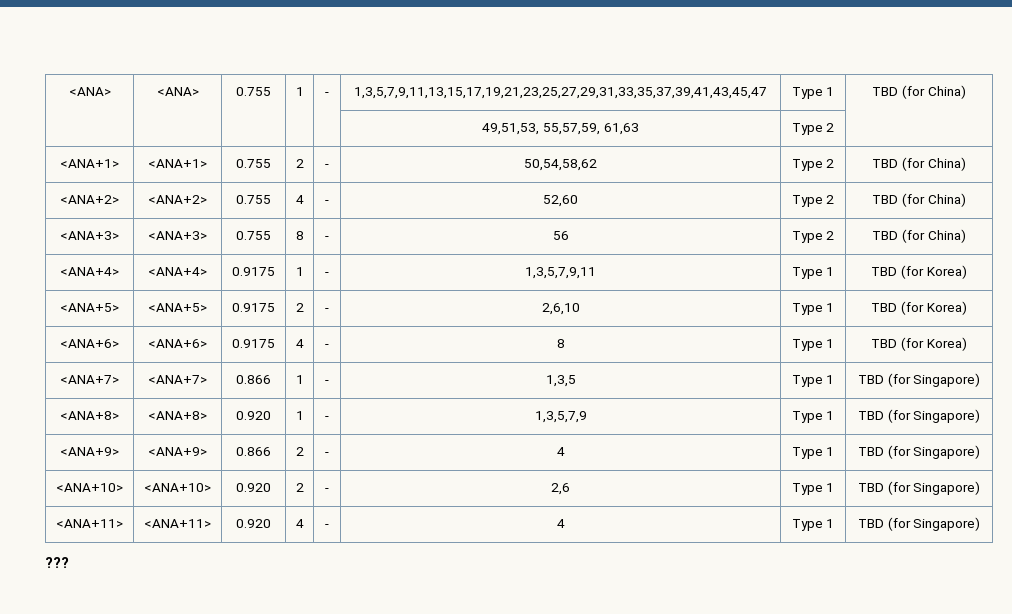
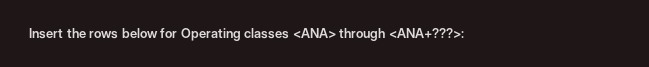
[68,87,111,96] [156,87,199,96] [236,87,271,96] [295,87,304,96] [325,92,329,96] [354,87,767,99] [791,87,835,99] [872,85,966,99] [482,123,639,135] [791,123,835,135] [60,159,119,168] [148,159,207,168] [236,159,271,168] [295,159,304,168] [325,164,329,168] [524,159,597,171] [791,159,835,171] [872,157,966,171] [60,195,119,204] [148,195,207,204] [236,195,271,204] [295,195,304,204] [325,200,329,204] [543,195,578,207] [791,195,835,207] [872,193,966,207] [60,231,119,240] [148,231,207,240] [236,231,271,240] [295,231,304,240] [325,236,329,240] [552,231,569,240] [791,231,835,243] [872,229,966,243] [60,267,119,276] [148,267,207,276] [232,267,275,276] [295,267,304,276] [325,272,329,276] [525,267,596,279] [791,267,835,279] [871,265,967,279] [60,303,119,312] [148,303,207,312] [232,303,275,312] [295,303,304,312] [325,308,329,312] [541,303,580,315] [791,303,835,315] [871,301,967,315] [60,339,119,348] [148,339,207,348] [232,339,275,348] [295,339,304,348] [325,344,329,348] [556,339,565,348] [791,339,835,351] [871,337,967,351] [60,375,119,384] [148,375,207,384] [236,375,271,384] [295,375,304,384] [325,380,329,384] [545,375,576,387] [791,375,835,387] [857,373,981,387] [60,411,119,420] [148,411,207,420] [236,411,271,420] [295,411,304,420] [325,416,329,420] [534,411,587,423] [791,411,835,423] [857,409,981,423] [60,447,119,456] [148,447,207,456] [236,447,271,456] [295,447,304,456] [325,452,329,456] [556,447,565,456] [791,447,835,459] [857,445,981,459] [56,483,123,492] [144,483,211,492] [236,483,271,492] [295,483,304,492] [325,488,329,492] [551,483,570,495] [791,483,835,495] [857,481,981,495] [56,519,123,528] [144,519,211,528] [236,519,271,528] [295,519,304,528] [325,524,329,528] [556,519,565,528] [791,519,835,531] [857,517,981,531] [45,557,69,568] <ANA> | <ANA> | 0.755 | 1 | - | 1,3,5,7,9,11,13,15,17,19,21,23,25,27,29,31,33,35,37,39,41,43,45,47 | Type 1 | TBD (for China) // | | | | | 49,51,53, 55,57,59, 61,63 | Type 2 | // <ANA+1> | <ANA+1> | 0.755 | 2 | - | 50,54,58,62 | Type 2 | TBD (for China) // <ANA+2> | <ANA+2> | 0.755 | 4 | - | 52,60 | Type 2 | TBD (for China) // <ANA+3> | <ANA+3> | 0.755 | 8 | - | 56 | Type 2 | TBD (for China) // <ANA+4> | <ANA+4> | 0.9175 | 1 | - | 1,3,5,7,9,11 | Type 1 | TBD (for Korea) // <ANA+5> | <ANA+5> | 0.9175 | 2 | - | 2,6,10 | Type 1 | TBD (for Korea) // <ANA+6> | <ANA+6> | 0.9175 | 4 | - | 8 | Type 1 | TBD (for Korea) // <ANA+7> | <ANA+7> | 0.866 | 1 | - | 1,3,5 | Type 1 | TBD (for Singapore) // <ANA+8> | <ANA+8> | 0.920 | 1 | - | 1,3,5,7,9 | Type 1 | TBD (for Singapore) // <ANA+9> | <ANA+9> | 0.866 | 2 | - | 4 | Type 1 | TBD (for Singapore) // <ANA+10> | <ANA+10> | 0.920 | 2 | - | 2,6 | Type 1 | TBD (for Singapore) // <ANA+11> | <ANA+11> | 0.920 | 4 | - | 4 | Type 1 | TBD (for Singapore) // ??? -> [29,28,464,41] Insert the rows below for Operating classes <ANA> through <ANA+???>:

